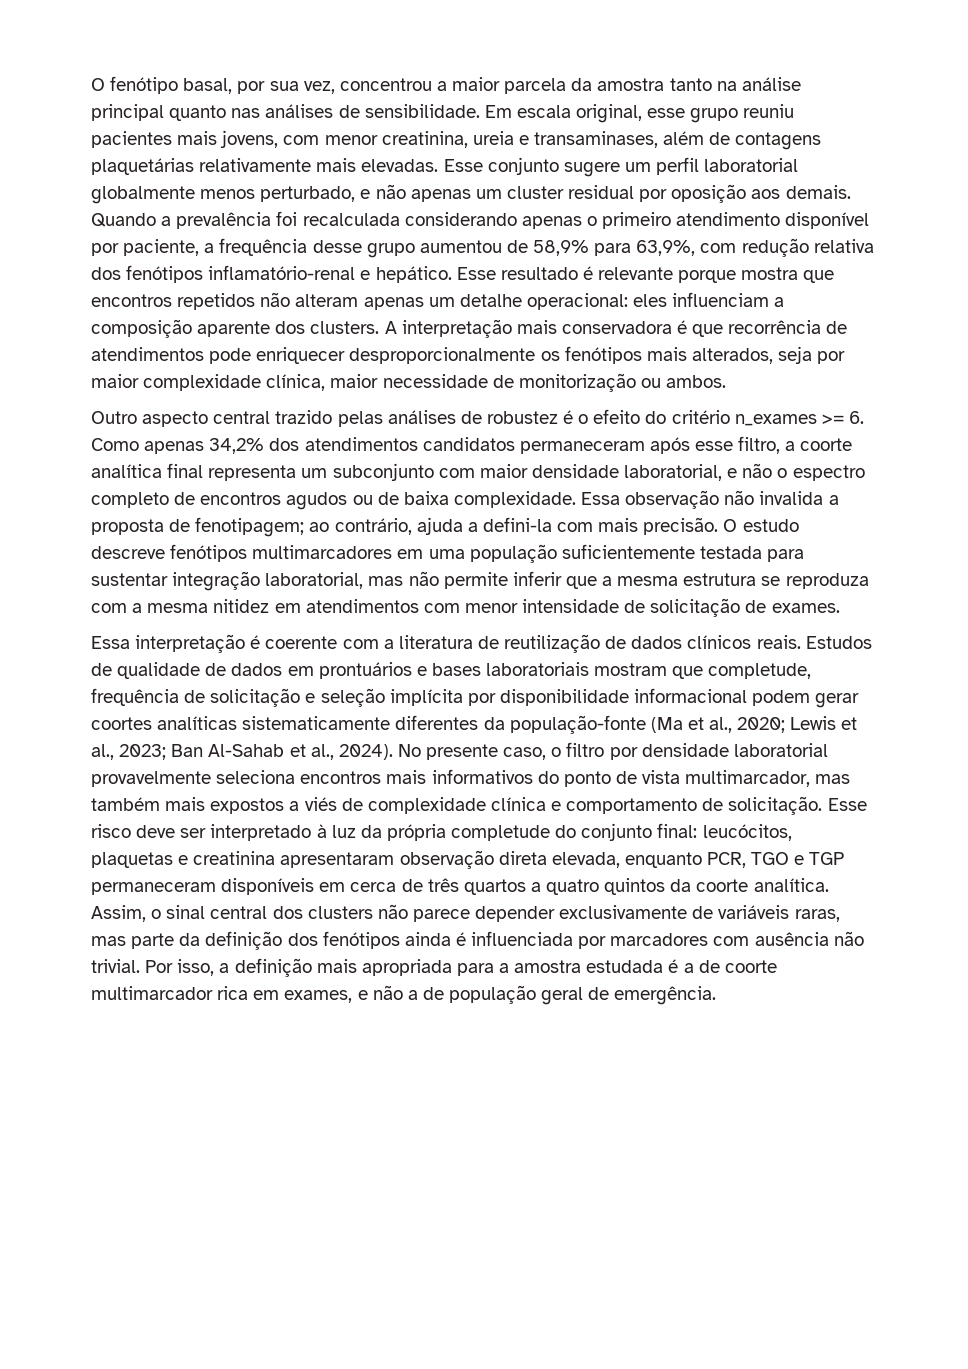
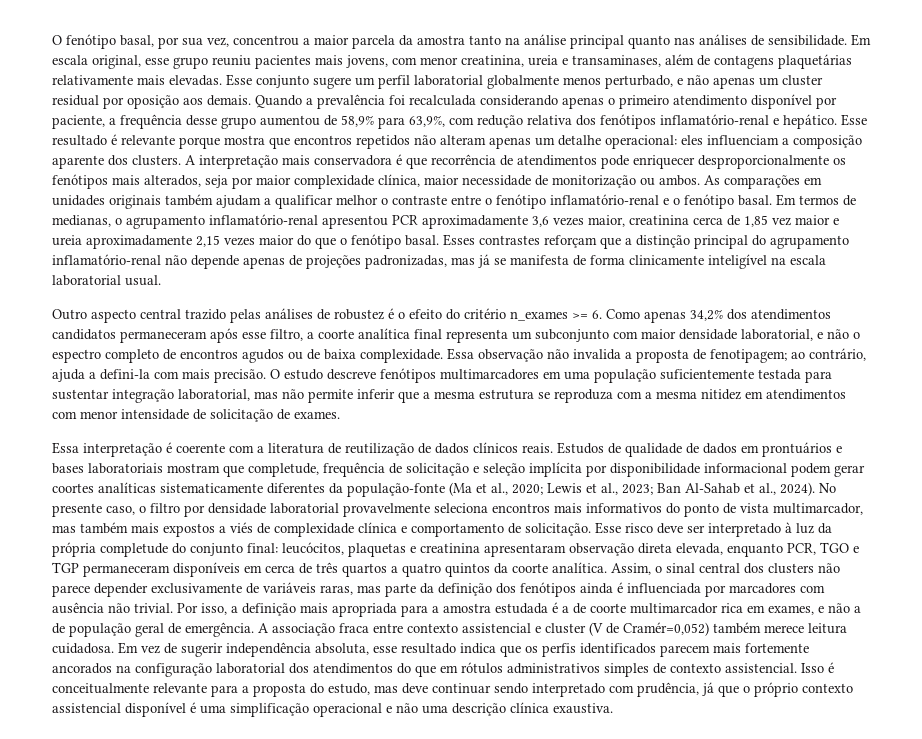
(727, 381) none -> [704,175,822,189] [52,194,856,209] [52,214,839,229] [52,234,849,249] [52,254,826,269] [52,275,161,286] As comparações em unidades originais também ajudam a qualificar melhor o contraste entre o fenótipo inflamatório-renal e o fenótipo basal. Em termos de medianas, o agrupamento inflamatório-renal apresentou PCR aproximadamente 3,6 vezes maior, creatinina cerca de 1,85 vez maior e ureia aproximadamente 2,15 vezes maior do que o fenótipo basal. Esses contrastes reforçam que a distinção principal do agrupamento inflamatório-renal não depende apenas de projeções padronizadas, mas já se manifesta de forma clinicamente inteligível na escala laboratorial usual.
(717, 995) none -> [258,622,847,636] [52,642,809,657] [52,662,834,677] [52,682,853,697] [52,702,613,717] A associação fraca entre contexto assistencial e cluster (V de Cramér=0,052) também merece leitura cuidadosa. Em vez de sugerir independência absoluta, esse resultado indica que os perfis identificados parecem mais fortemente ancorados na configuração laboratorial dos atendimentos do que em rótulos administrativos simples de contexto assistencial. Isso é conceitualmente relevante para a proposta do estudo, mas deve continuar sendo interpretado com prudência, já que o próprio contexto assistencial disponível é uma simplificação operacional e não uma descrição clínica exaustiva.

